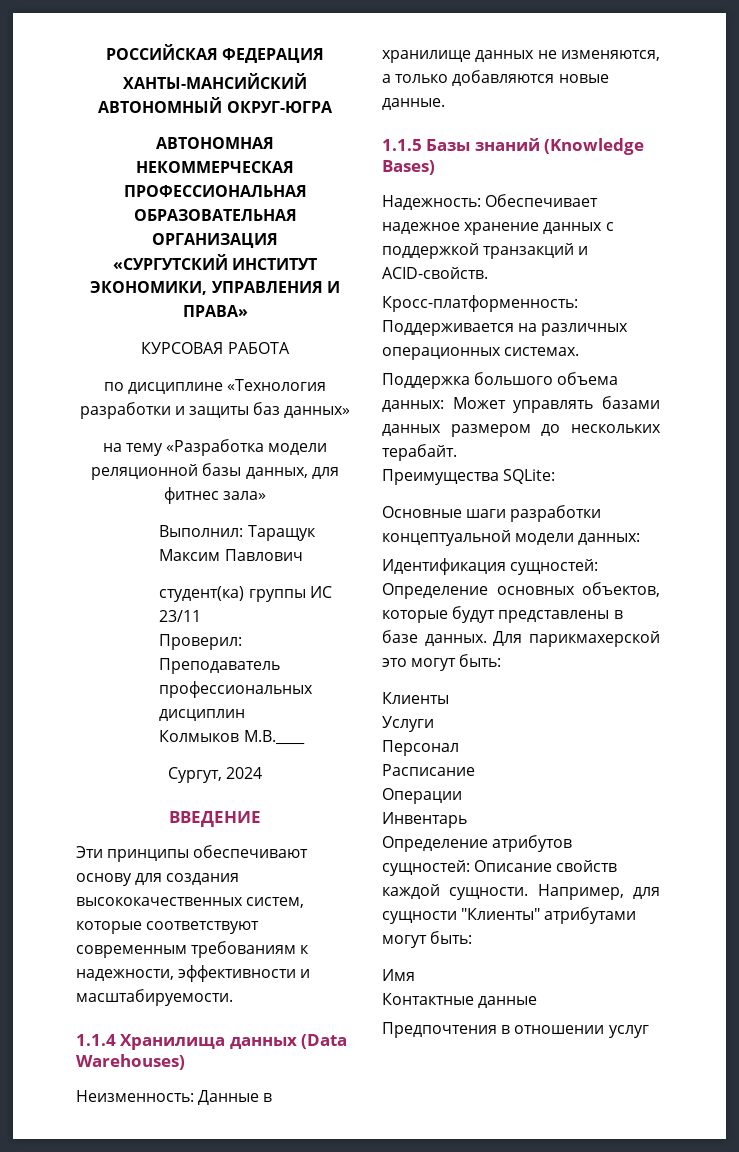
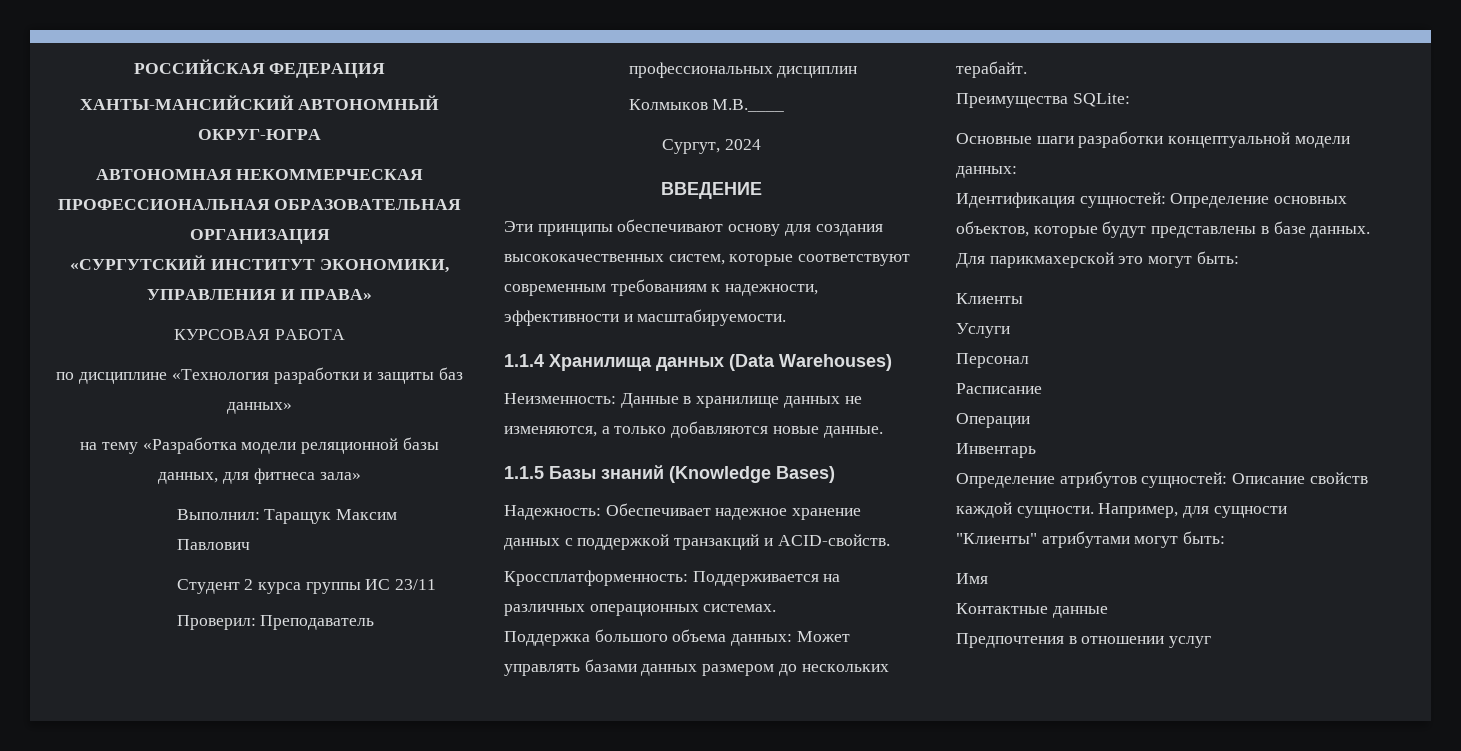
[163,487,219,504] фитнес -> [253,468,315,484] фитнеса
[159,586,245,602] студент(ка) -> [176,579,301,594] Студент 2 курса
[382,295,578,312] Кросс-платформенность: -> [504,570,688,586] Кроссплатформенность:

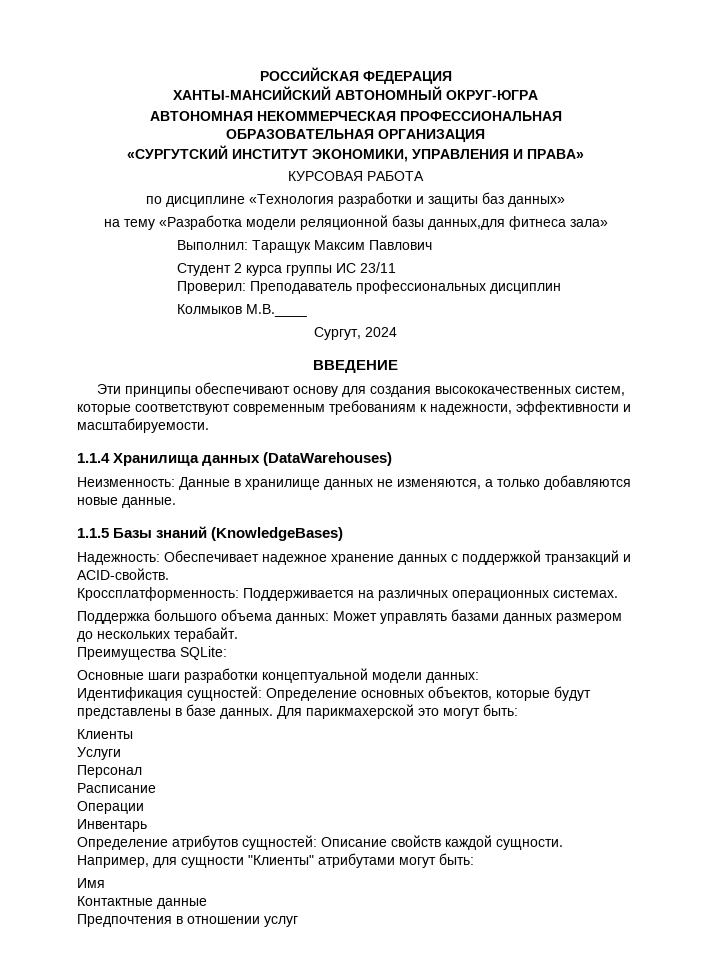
[158,472,250,484] данных, для -> [427,219,505,230] данных,для
[729,354,892,371] (Data Warehouses) -> [263,452,393,466] (DataWarehouses)
[669,466,835,483] (Knowledge Bases) -> [211,527,344,541] (KnowledgeBases)

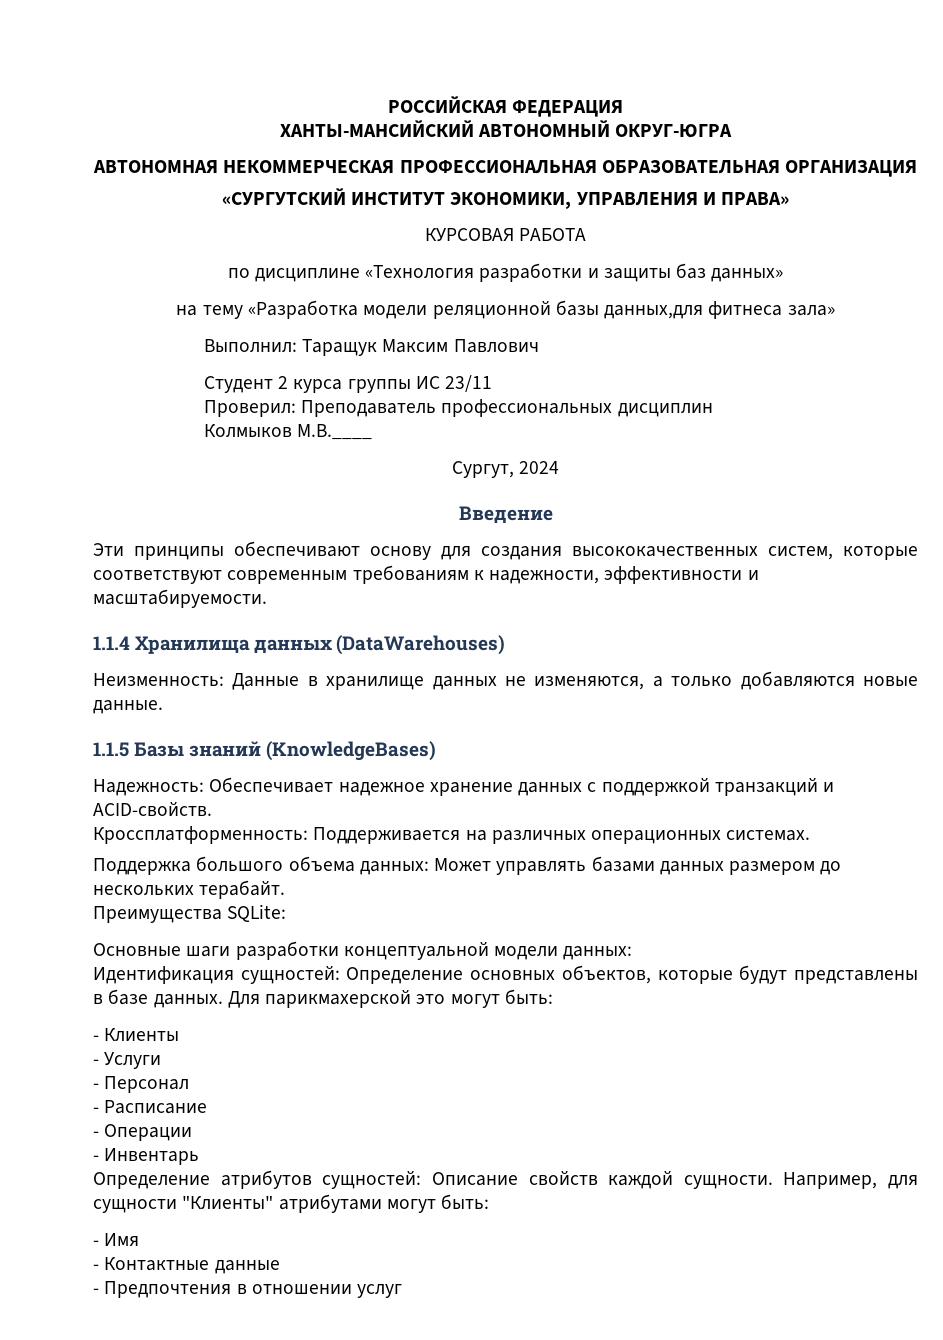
[313,360,398,373] ВВЕДЕНИЕ -> [458,506,553,524] Введение
(518, 710) none -> [93,1035,99,1041] -
(133, 734) none -> [93,1059,99,1065] -
(121, 753) none -> [93,1083,99,1089] -
(142, 771) none -> [93,1107,99,1113] -
(156, 788) none -> [93,1131,99,1137] -
(144, 807) none -> [93,1155,99,1161] -
(474, 859) none -> [93,1240,99,1246] -
(105, 883) none -> [93,1264,99,1270] -
(207, 903) none -> [93,1288,99,1294] -

